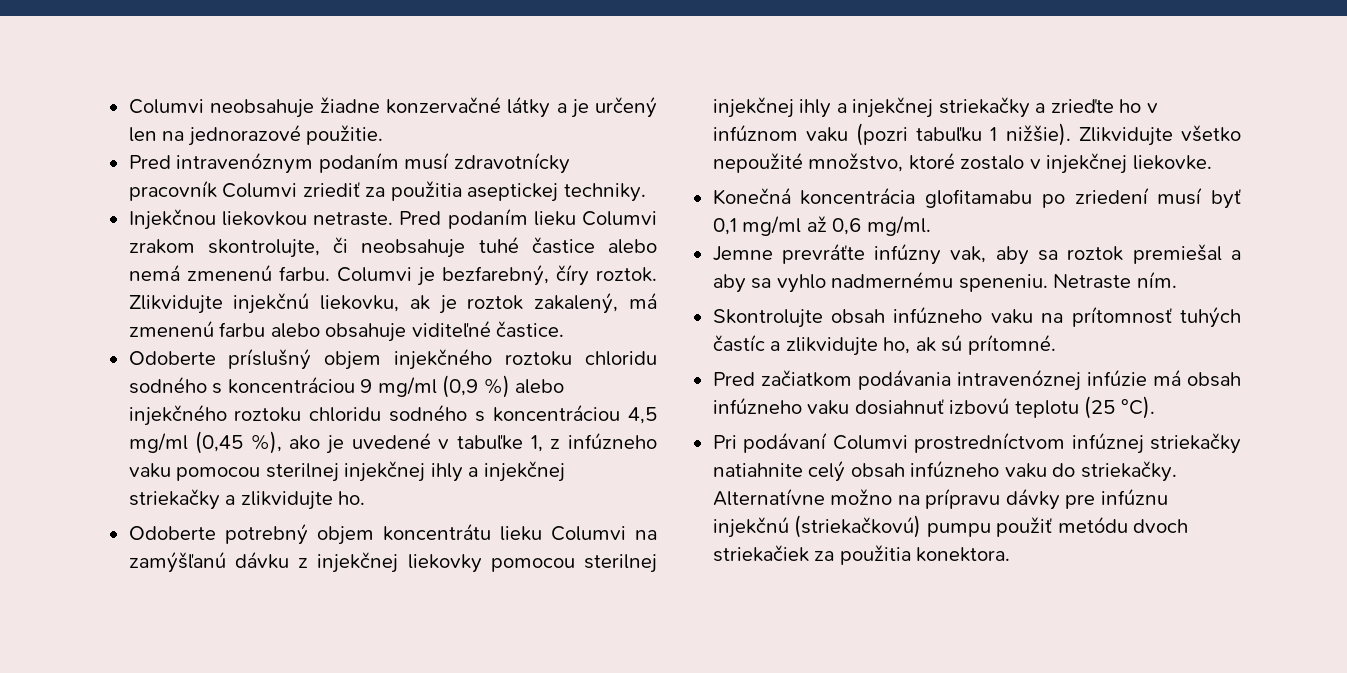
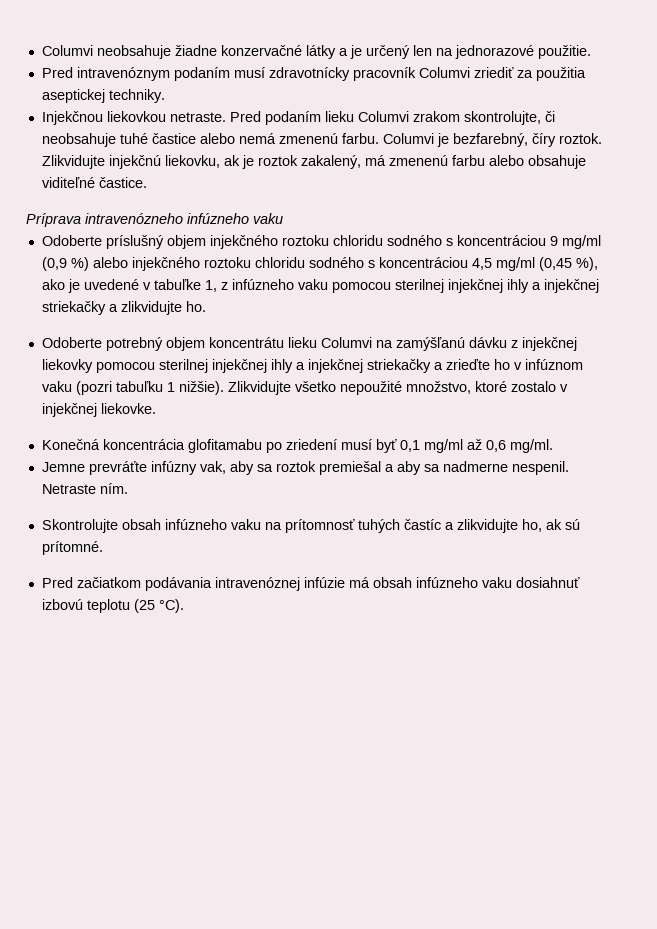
(565, 329) none -> [26,213,283,227] // Príprava intravenózneho infúzneho vaku
[776,271,1048,293] vyhlo nadmernému speneniu. -> [442,461,569,475] nadmerne nespenil.
[712,432,1241,454] [712,460,1177,482] [712,488,1168,510] [712,515,1189,538] [712,545,1011,565] // Pri podávaní Columvi prostredníctvom infúznej striekačky natiahnite celý obsah infúzneho vaku do striekačky. Alternatívne možno na prípravu dávky pre infúznu injekčnú (striekačkovú) pumpu použiť metódu dvoch striekačiek za použitia konektora. -> (184, 606) none

